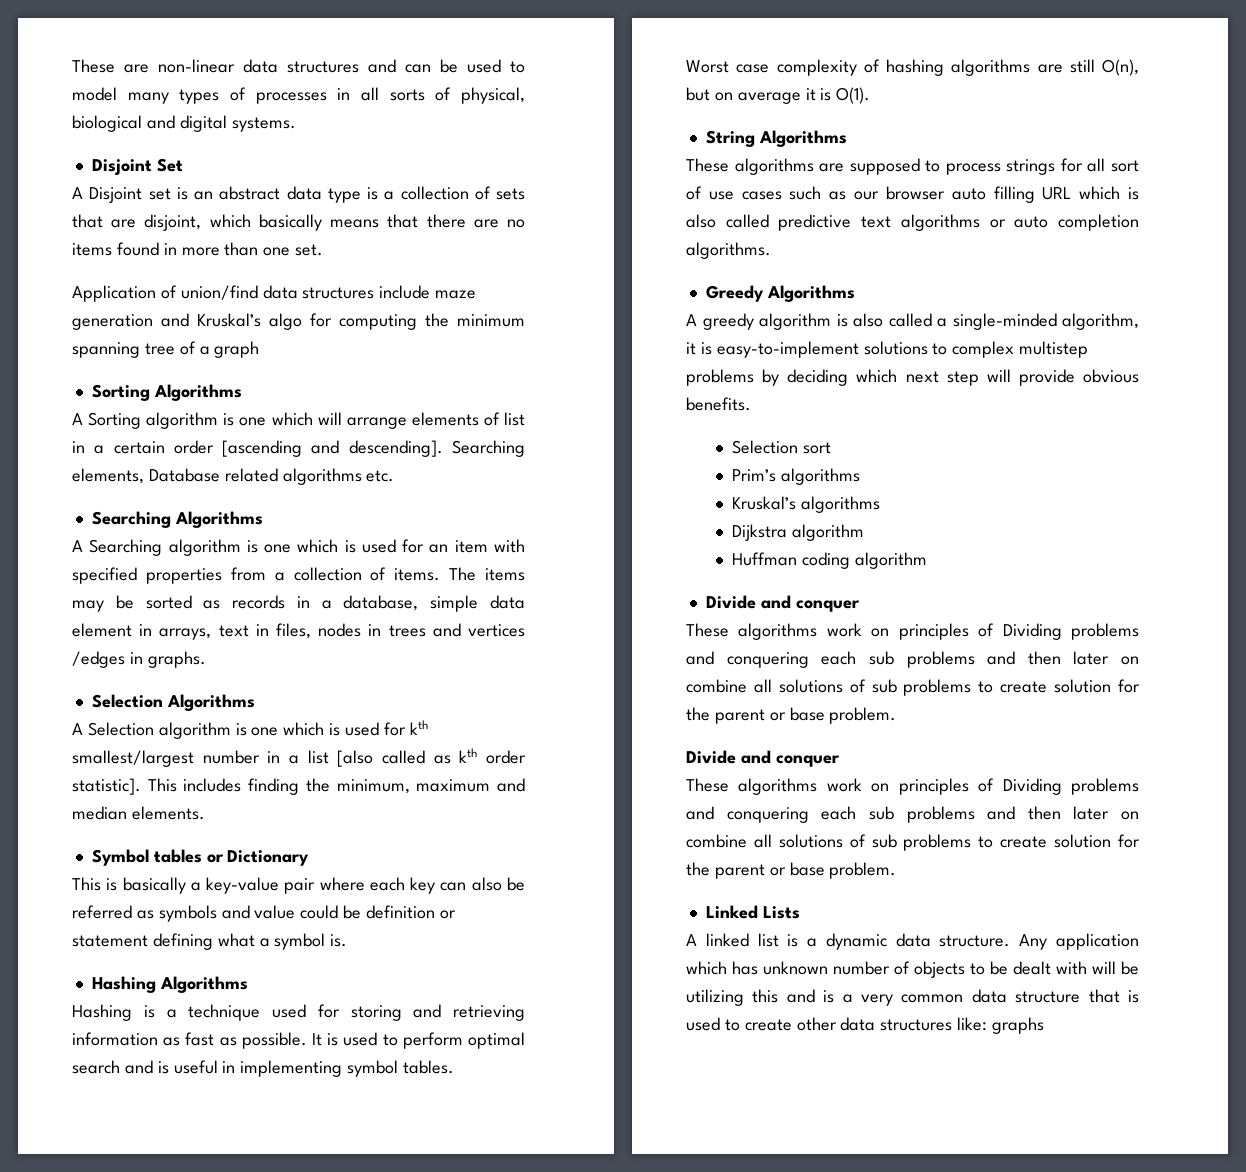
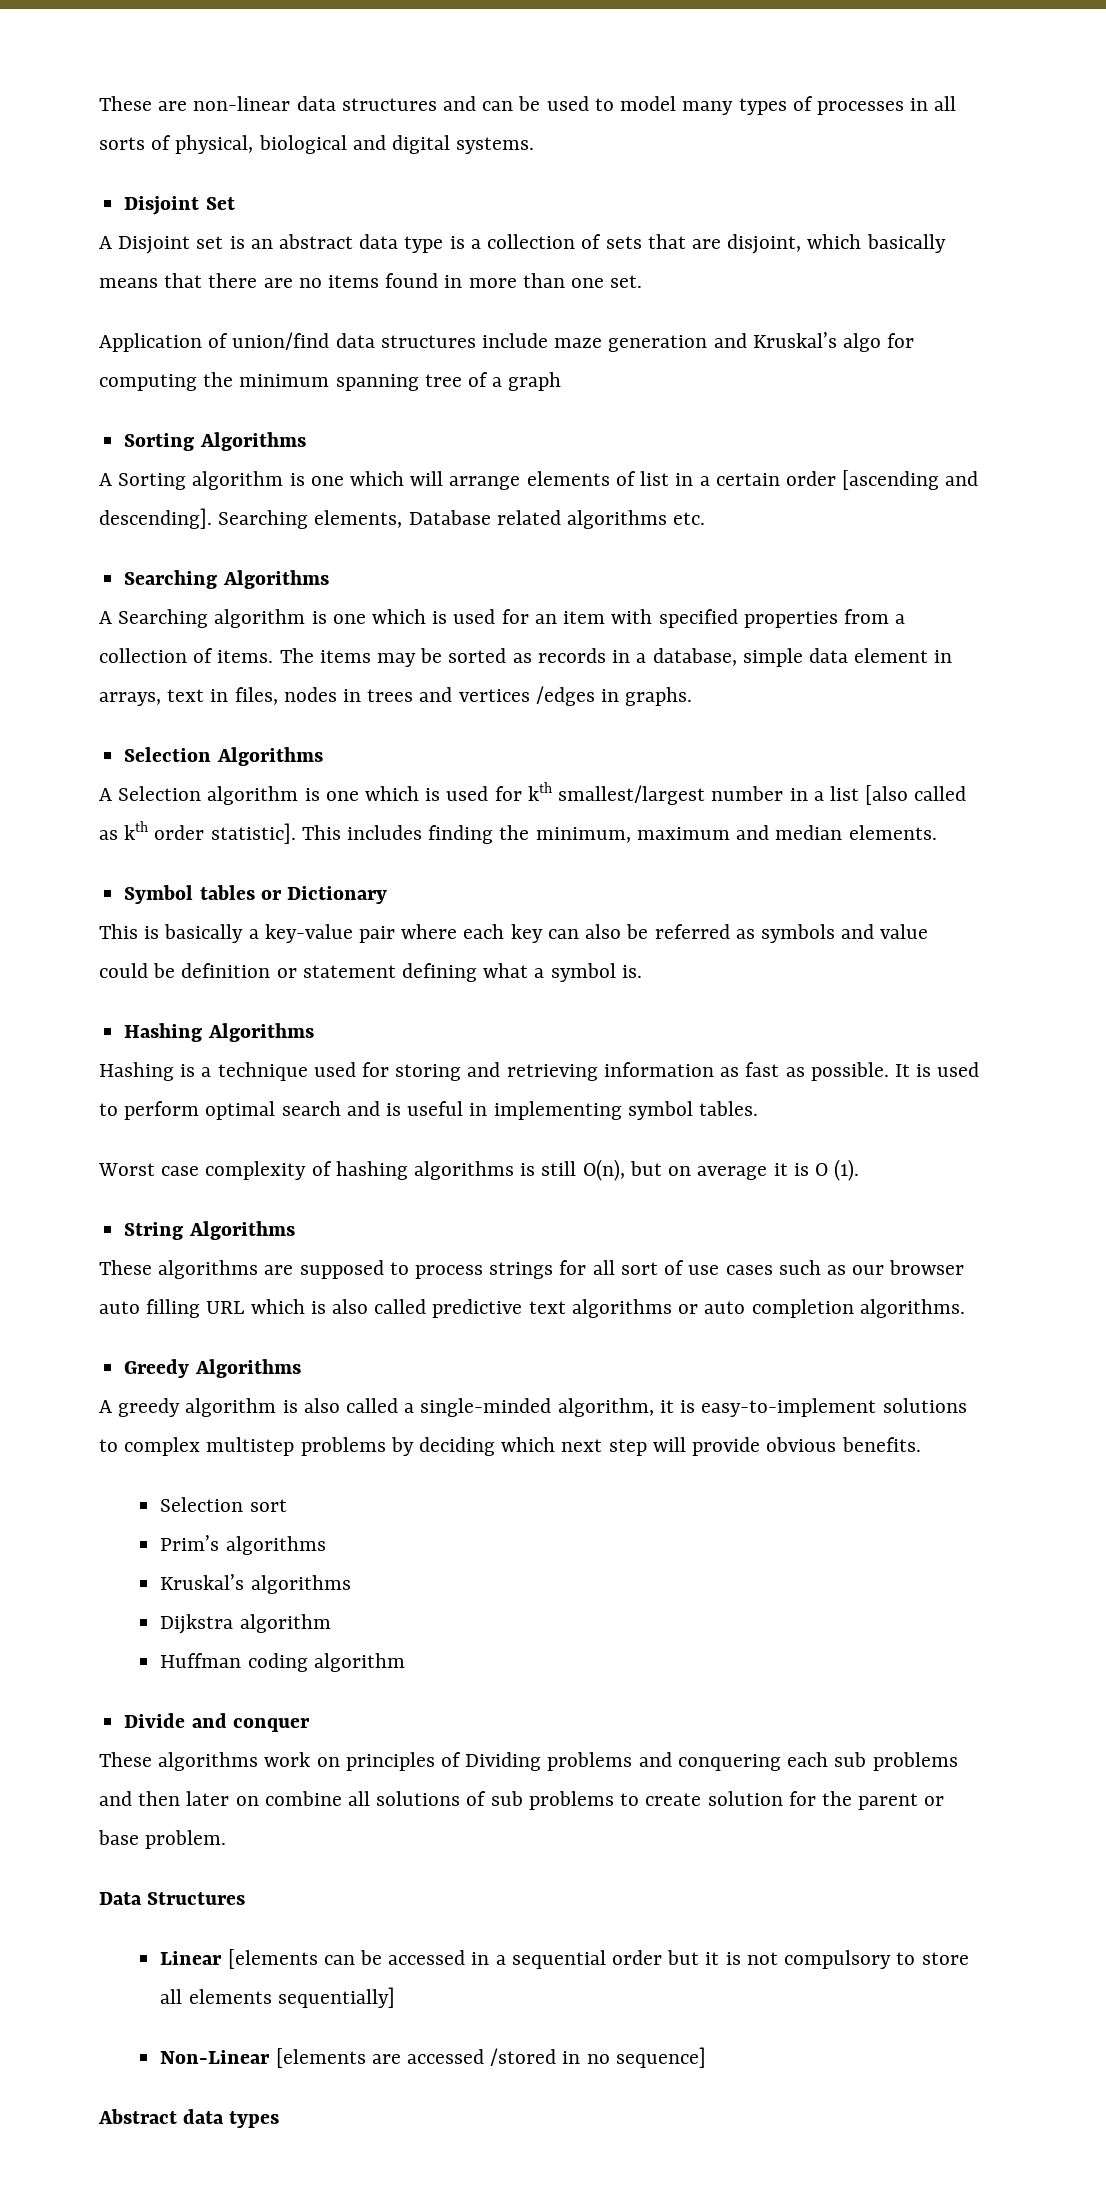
[1037,64,1063,73] are -> [520,1163,536,1176] is
[836,87,871,104] O(1). -> [814,1159,860,1181] O (1).
[686,750,840,767] [686,778,1139,795] [686,806,1139,823] [686,834,1140,851] [686,862,897,879] [705,905,800,919] [686,933,1139,950] [686,961,1139,978] [686,989,1139,1006] [686,1017,1045,1034] Divide and conquer // These algorithms work on principles of Dividing problems and conquering each sub problems and then later on combine all solutions of sub problems to create solution for the parent or base problem. // Linked Lists // A linked list is a dynamic data structure. Any application which has unknown number of objects to be dealt with will be utilizing this and is a very common data structure that is used to create other data structures like: graphs -> [99,1892,246,1905] [160,1949,969,1969] [160,1987,395,2008] [160,2047,706,2068] [98,2109,280,2128] Data Structures // Linear [elements can be accessed in a sequential order but it is not compulsory to store all elements sequentially] // Non-Linear [elements are accessed /stored in no sequence] // Abstract data types

